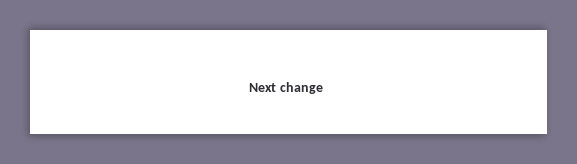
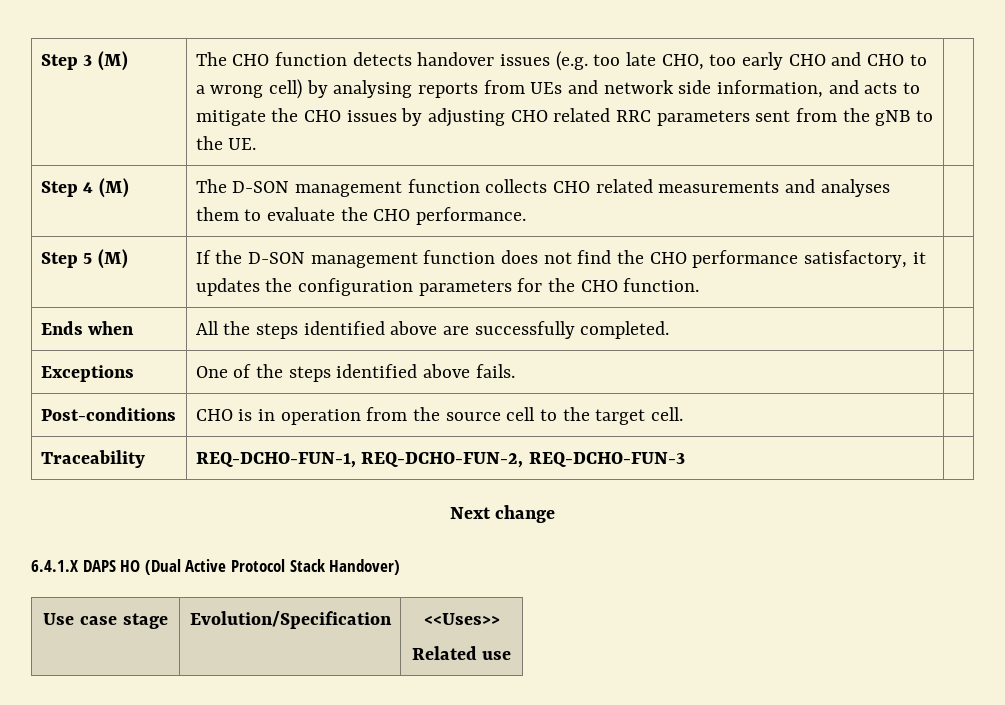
[249,82,323,94] Next change -> [40,51,129,71] [195,51,927,71] [195,79,921,99] [195,108,934,127] [195,136,257,150] [40,178,130,198] [195,179,890,197] [195,207,527,225] [40,249,129,269] [195,250,926,268] [195,278,700,296] [40,321,135,335] [195,321,670,339] [40,365,134,382] [195,364,515,382] [40,407,176,421] [195,407,684,425] [40,450,145,468] [195,452,686,468] [449,505,556,523] [31,559,401,575] [43,613,168,629] [189,611,392,629] [423,613,500,625] [411,646,512,660] Step 3 (M) | The CHO function detects handover issues (e.g. too late CHO, too early CHO and CHO to a wrong cell) by analysing reports from UEs and network side information, and acts to mitigate the CHO issues by adjusting CHO related RRC parameters sent from the gNB to the UE. | // Step 4 (M) | The D-SON management function collects CHO related measurements and analyses them to evaluate the CHO performance. | // Step 5 (M) | If the D-SON management function does not find the CHO performance satisfactory, it updates the configuration parameters for the CHO function. | // Ends when | All the steps identified above are successfully completed. | // Exceptions | One of the steps identified above fails. | // Post-conditions | CHO is in operation from the source cell to the target cell. | // Traceability | REQ-DCHO-FUN-1, REQ-DCHO-FUN-2, REQ-DCHO-FUN-3 | // Next change // 6.4.1.X DAPS HO (Dual Active Protocol Stack Handover) // Use case stage | Evolution/Specification | <<Uses>> // Related use

